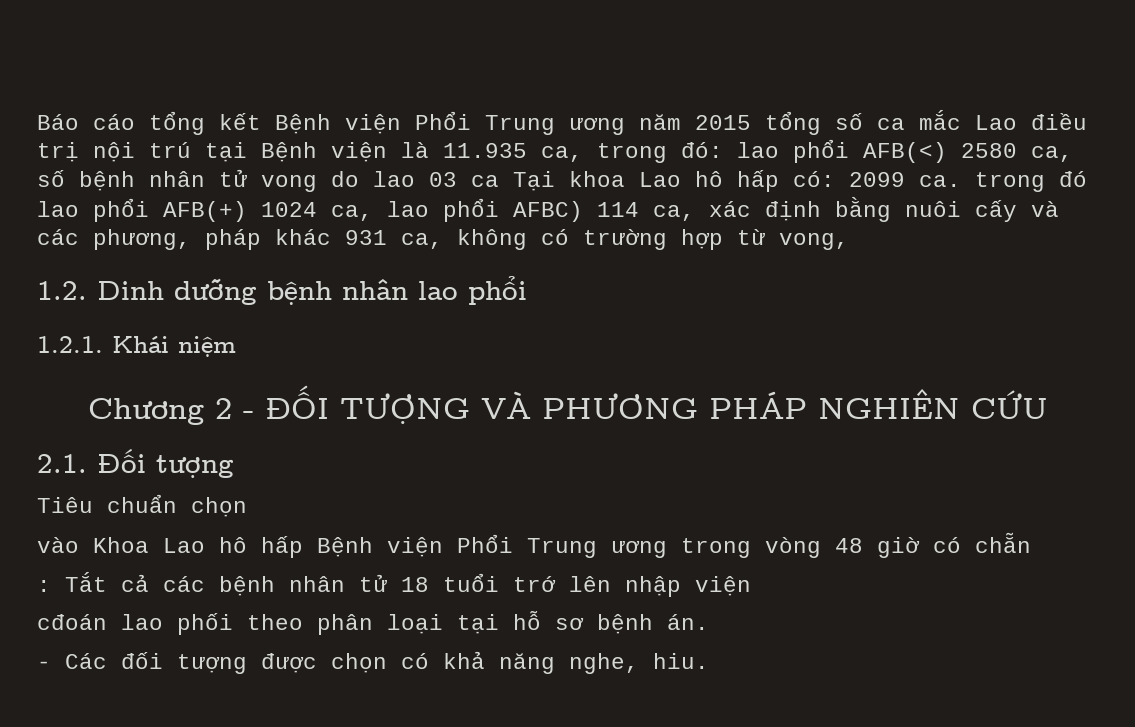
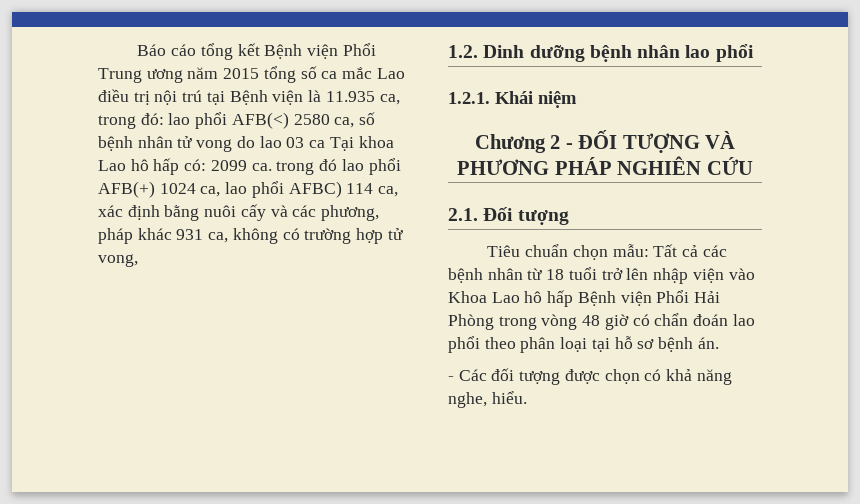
[737,229,765,245] từ -> [387,228,403,240] tử
(247, 507) // -> [612,244,727,257] [448,267,724,284] mẫu: Tất cả các bệnh nhân từ 18 tuổi trở lên nhập viện
[527,538,667,558] Trung ương -> [694,291,721,303] [448,314,494,330] Hải Phòng
[975,532,1031,553] [37,571,751,597] [37,613,233,635] chẵn // : Tắt cả các bệnh nhân tử 18 tuổi trớ lên nhập viện // cđoán lao phối -> [654,313,755,326] [448,336,480,353] chẩn đoán lao phổi
[653,653,709,669] hiu. -> [491,391,527,404] hiểu.

